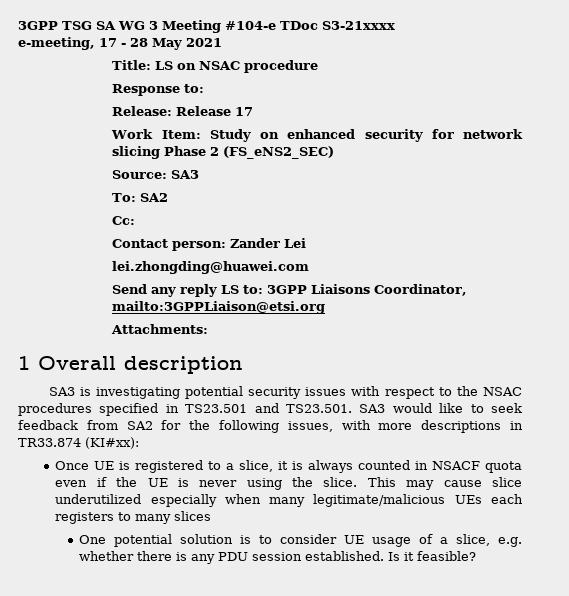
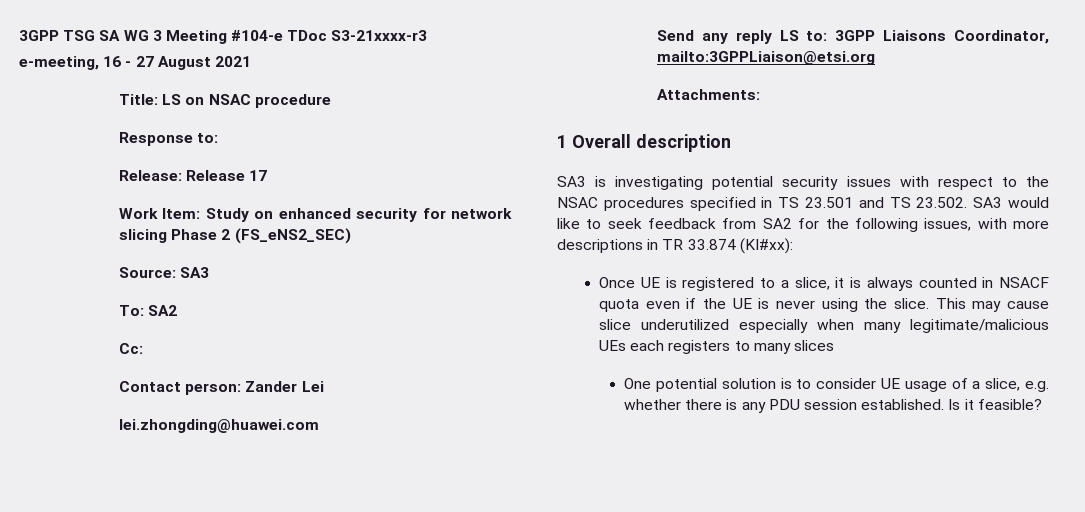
[322,21,395,30] S3-21xxxx -> [331,30,428,41] S3-21xxxx-r3
[99,38,182,50] 17 - 28 May -> [103,56,211,70] 16 - 27 August
[185,403,352,413] TS23.501 and TS23.501. -> [778,197,968,208] TS 23.501 and TS 23.502.
[18,438,81,447] TR33.874 -> [662,239,736,250] TR 33.874

